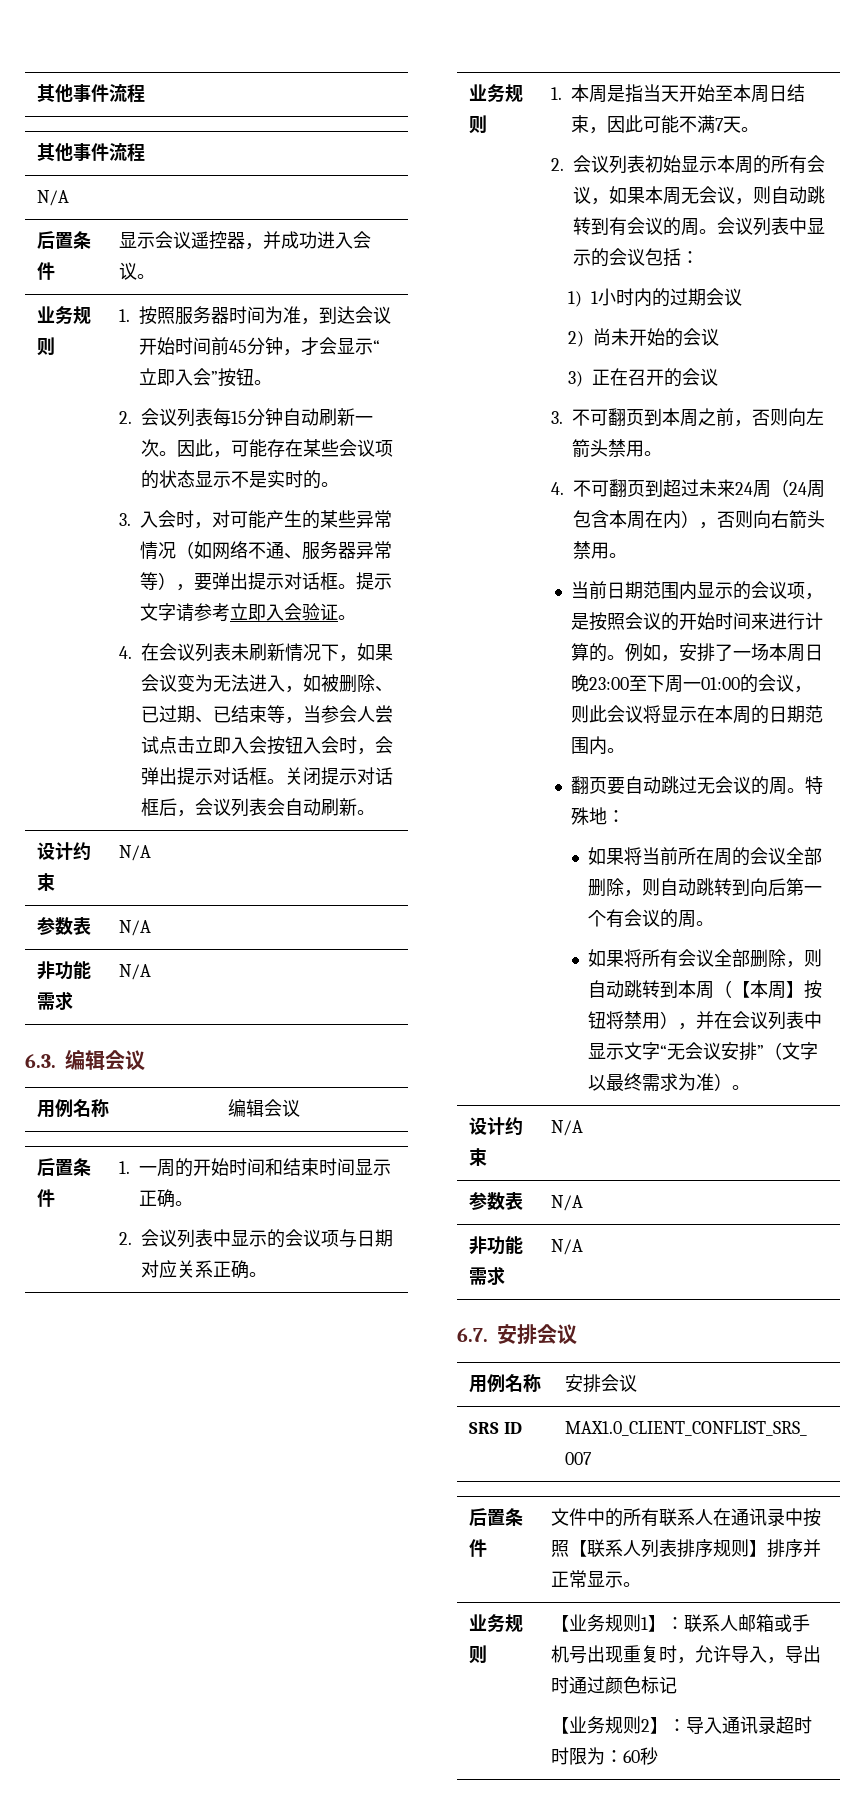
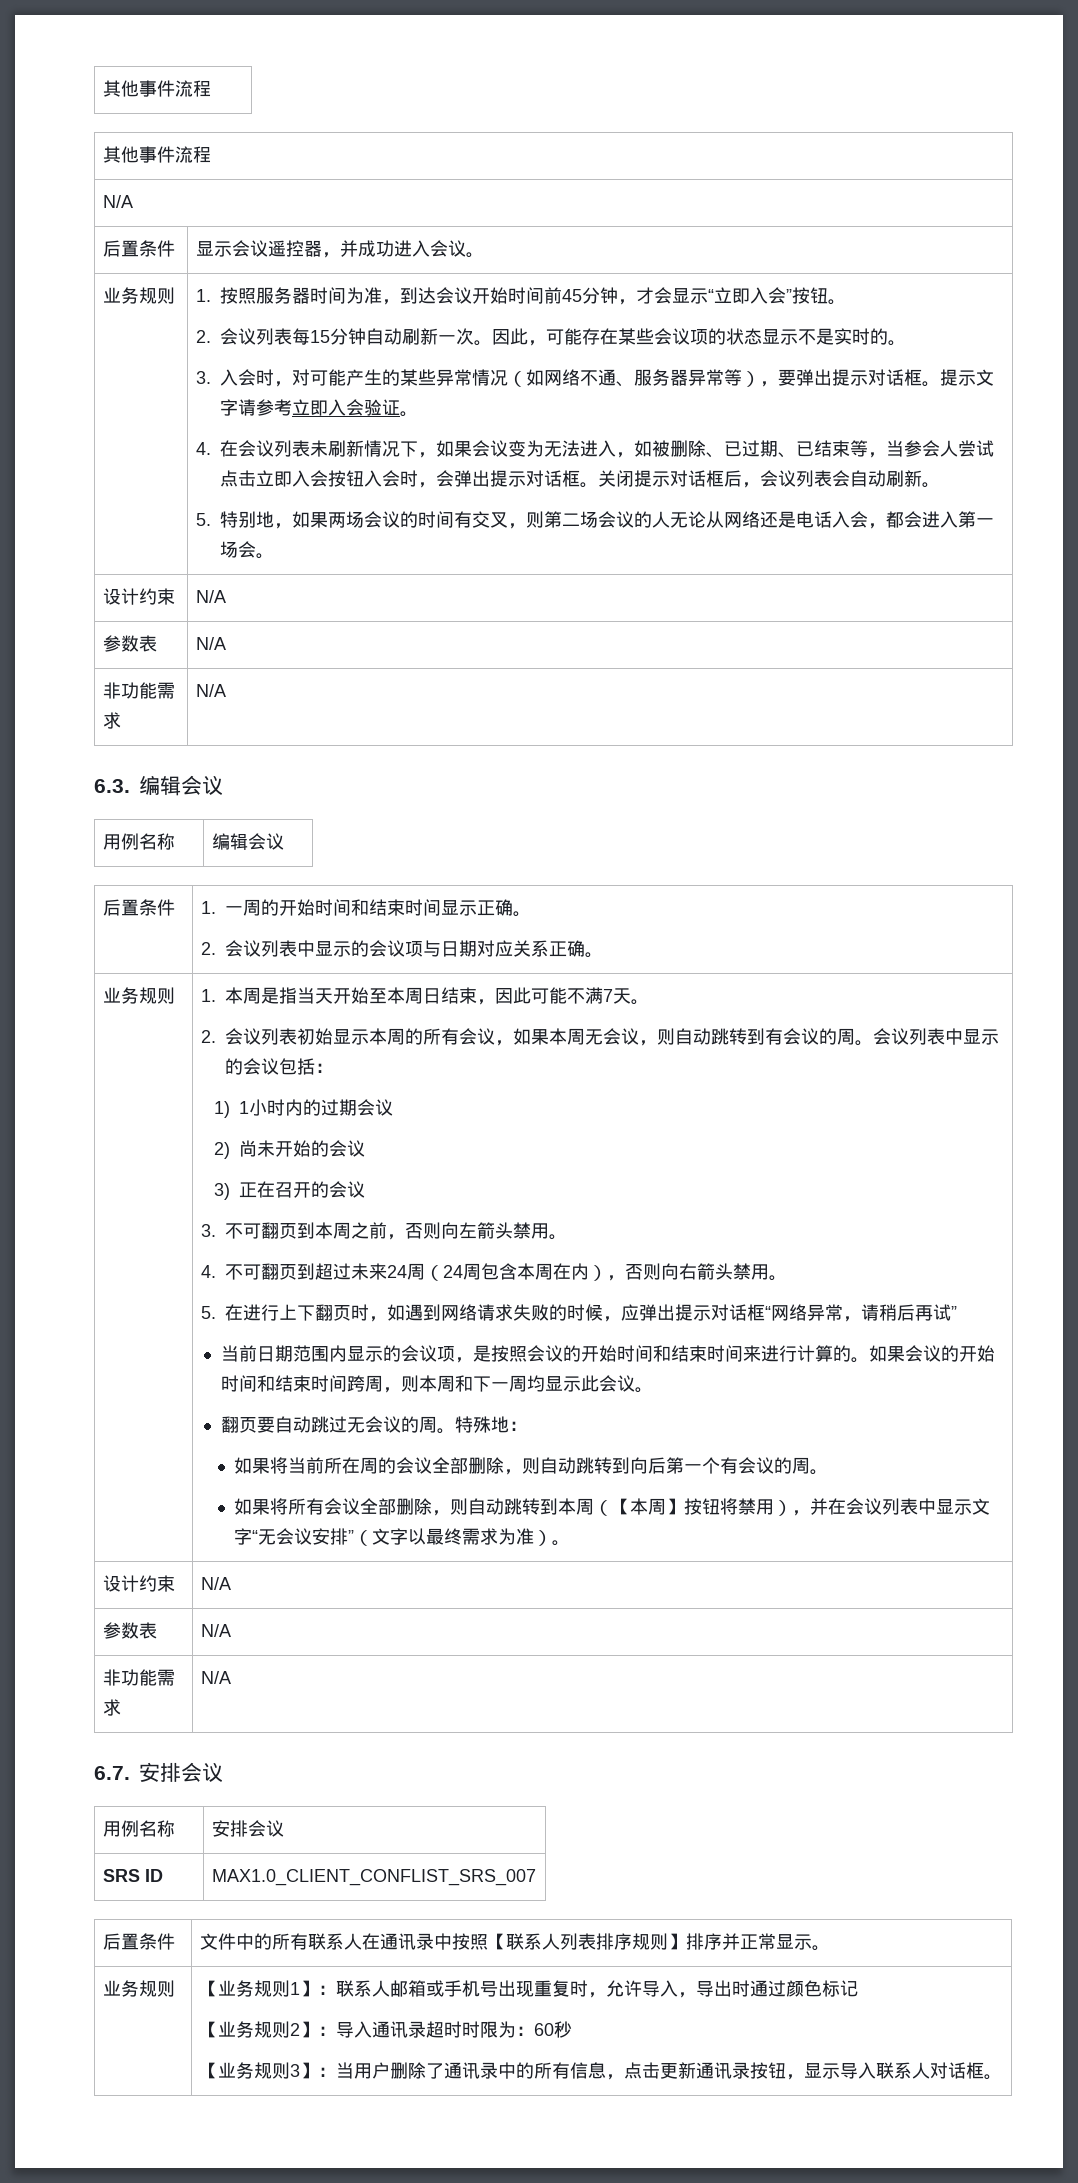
(376, 812) none -> [195,511,994,529] [219,541,274,559] // 5.特别地，如果两场会议的时间有交叉，则第二场会议的人无论从网络还是电话入会，都会进入第一场会。
(628, 555) none -> [200,1304,957,1322] // 5.在进行上下翻页时，如遇到网络请求失败的时候，应弹出提示对话框“网络异常，请稍后再试”
(752, 621) none -> [652,1345,743,1362] 和结束时间
[625,643,824,662] [571,674,813,693] [571,705,824,724] [571,736,608,755] 例如，安排了一场本周日晚23:00至下周一01:00的会议，则此会议将显示在本周的日期范围内 -> [868,1345,995,1362] [220,1375,635,1393] 如果会议的开始时间和结束时间跨周，则本周和下一周均显示此会议
(659, 1756) none -> [199,2062,1002,2080] // 【业务规则3】：当用户删除了通讯录中的所有信息，点击更新通讯录按钮，显示导入联系人对话框。

